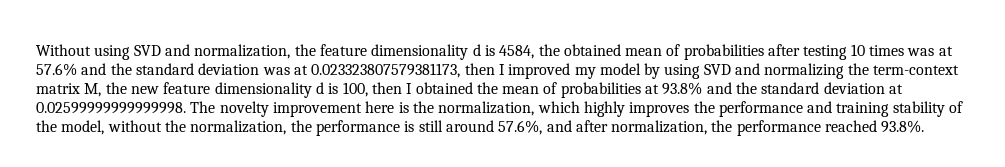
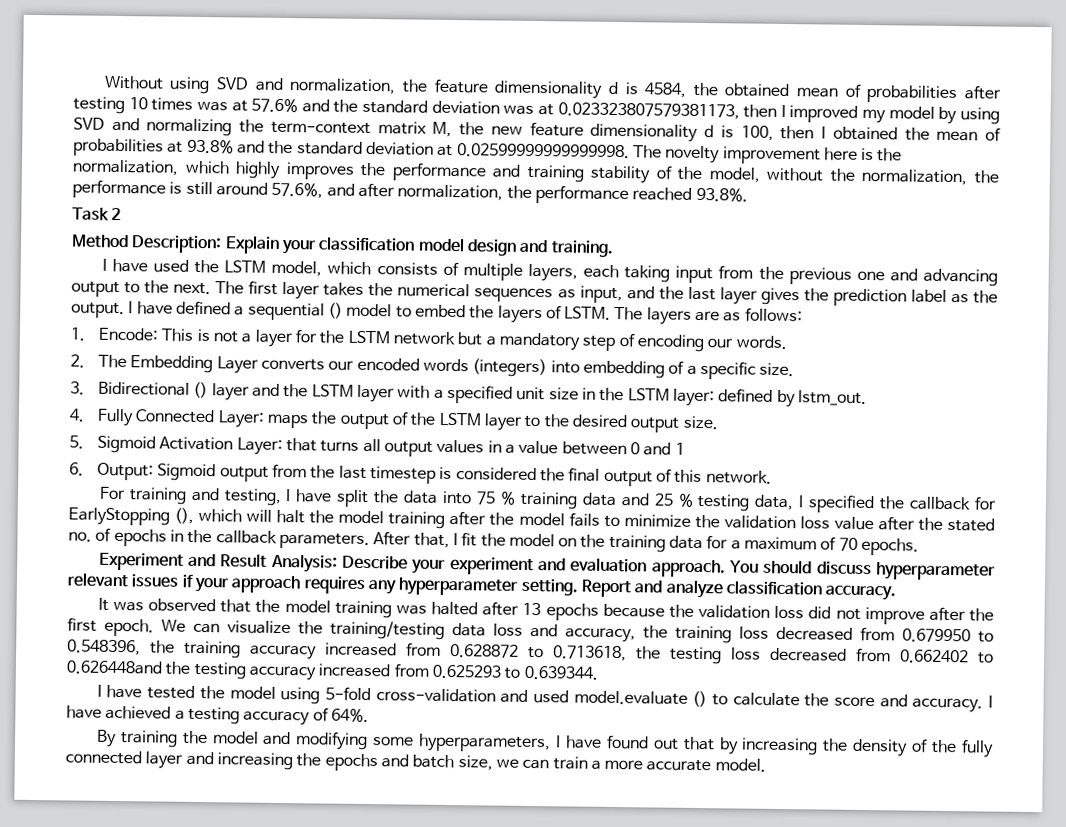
(925, 126) none -> [72,207,122,221] [71,234,614,257] [101,258,998,287] [71,280,998,307] [71,300,803,325] [70,327,787,353] [70,354,795,380] [70,381,867,408] [69,408,718,433] [69,435,685,457] [69,462,772,487] [98,486,998,514] [68,507,995,532] [68,527,920,556] [98,552,996,581] [67,572,897,601] [97,597,995,625] [67,617,994,644] [67,639,994,665] [66,660,598,681] [96,684,994,713] [66,705,369,726] [95,729,994,758] [65,750,766,772] // Task 2 // Method Description: Explain your classification model design and training. // I have used the LSTM model, which consists of multiple layers, each taking input from the previous one and advancing output to the next. The first layer takes the numerical sequences as input, and the last layer gives the prediction label as the output. I have defined a sequential () model to embed the layers of LSTM. The layers are as follows: // 1. Encode: This is not a layer for the LSTM network but a mandatory step of encoding our words. // 2. The Embedding Layer converts our encoded words (integers) into embedding of a specific size. // 3. Bidirectional () layer and the LSTM layer with a specified unit size in the LSTM layer: defined by lstm_out. // 4. Fully Connected Layer: maps the output of the LSTM layer to the desired output size. // 5. Sigmoid Activation Layer: that turns all output values in a value between 0 and 1 // 6. Output: Sigmoid output from the last timestep is considered the final output of this network. // For training and testing, I have split the data into 75 % training data and 25 % testing data, I specified the callback for EarlyStopping (), which will halt the model training after the model fails to minimize the validation loss value after the stated no. of epochs in the callback parameters. After that, I fit the model on the training data for a maximum of 70 epochs. // Experiment and Result Analysis: Describe your experiment and evaluation approach. You should discuss hyperparameter relevant issues if your approach requires any hyperparameter setting. Report and analyze classification accuracy. // It was observed that the model training was halted after 13 epochs because the validation loss did not improve after the first epoch. We can visualize the training/testing data loss and accuracy, the training loss decreased from 0.679950 to 0.548396, the training accuracy increased from 0.628872 to 0.713618, the testing loss decreased from 0.662402 to 0.626448and the testing accuracy increased from 0.625293 to 0.639344. // I have tested the model using 5-fold cross-validation and used model.evaluate () to calculate the score and accuracy. I have achieved a testing accuracy of 64%. // By training the model and modifying some hyperparameters, I have found out that by increasing the density of the fully connected layer and increasing the epochs and batch size, we can train a more accurate model.

